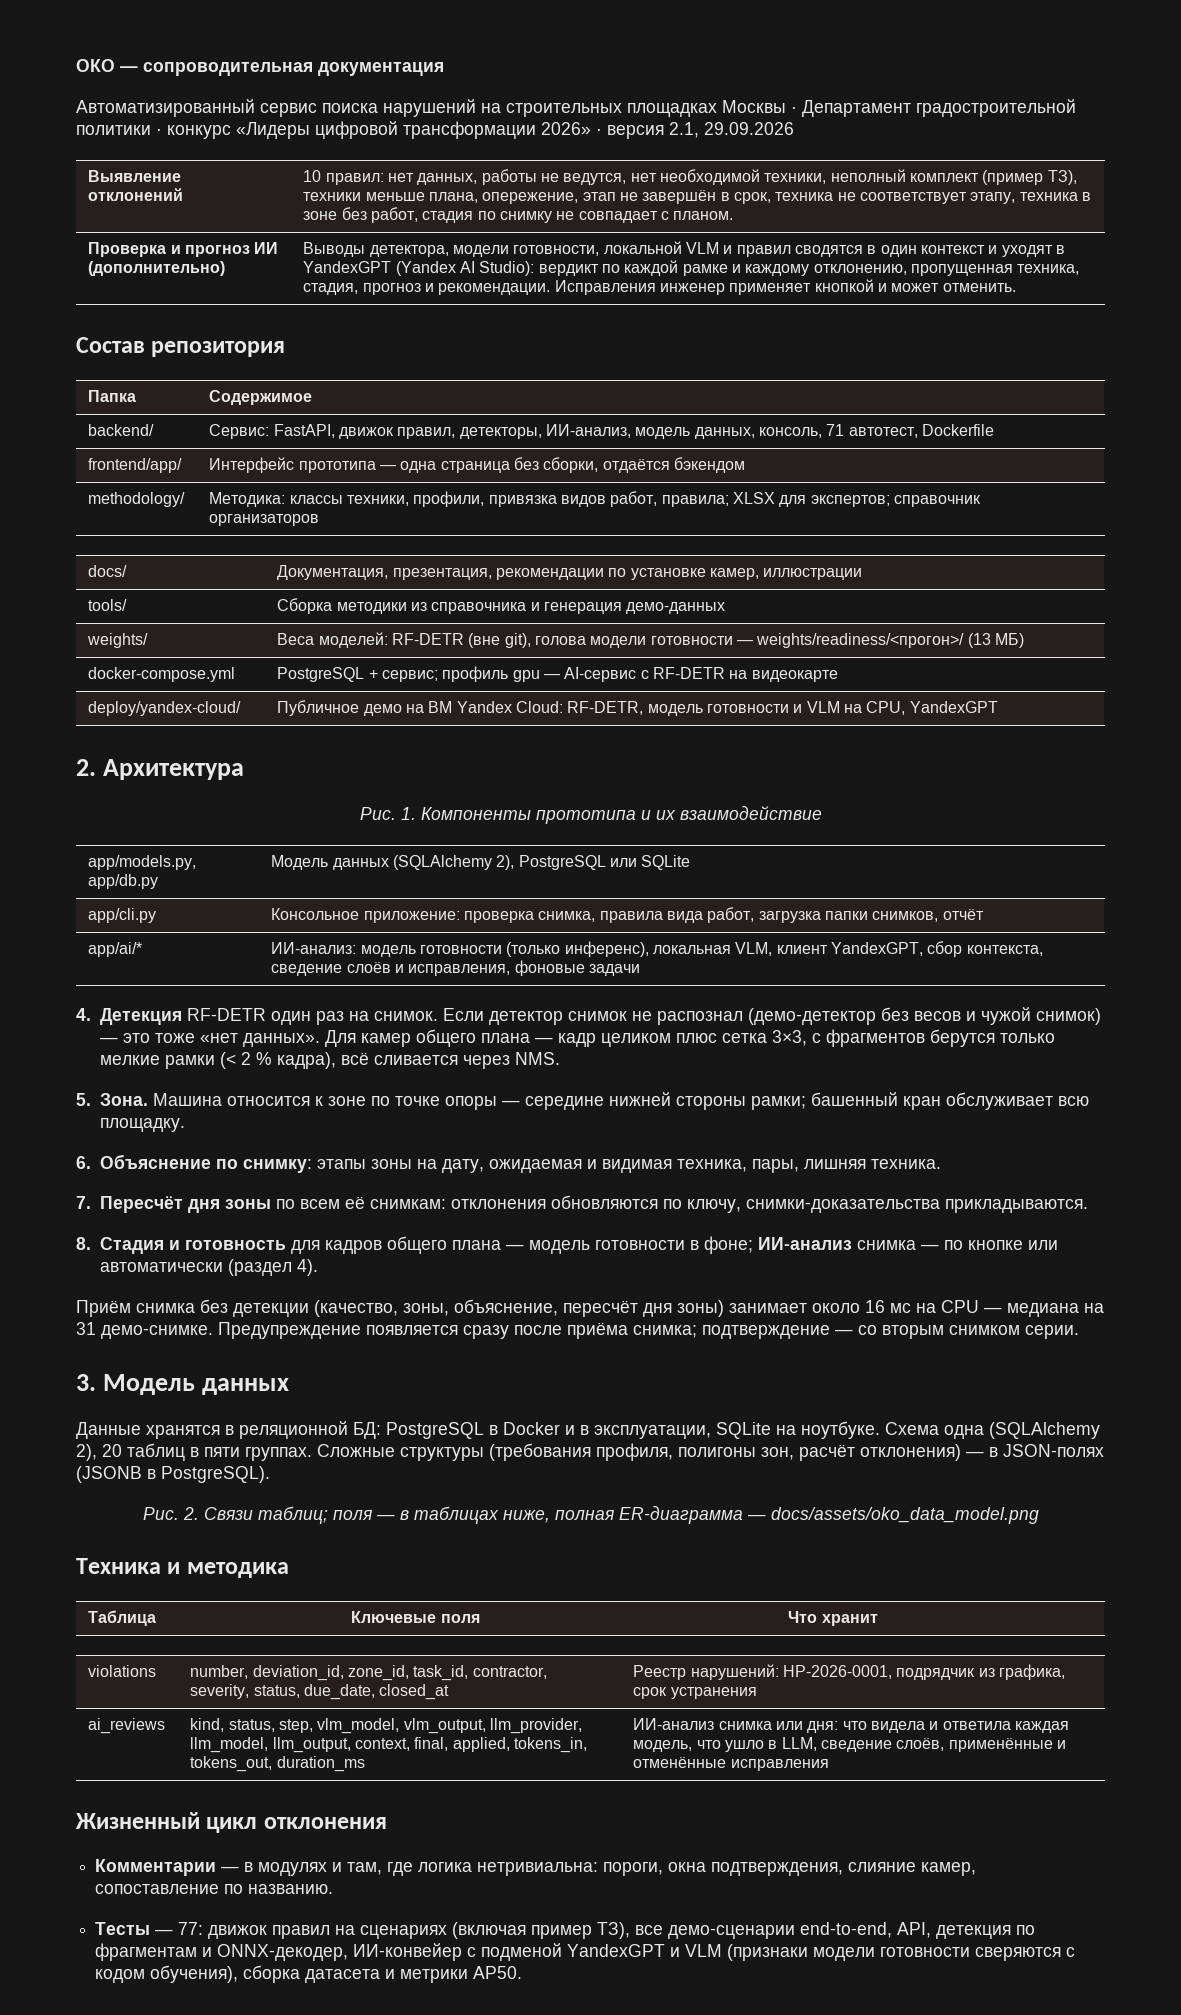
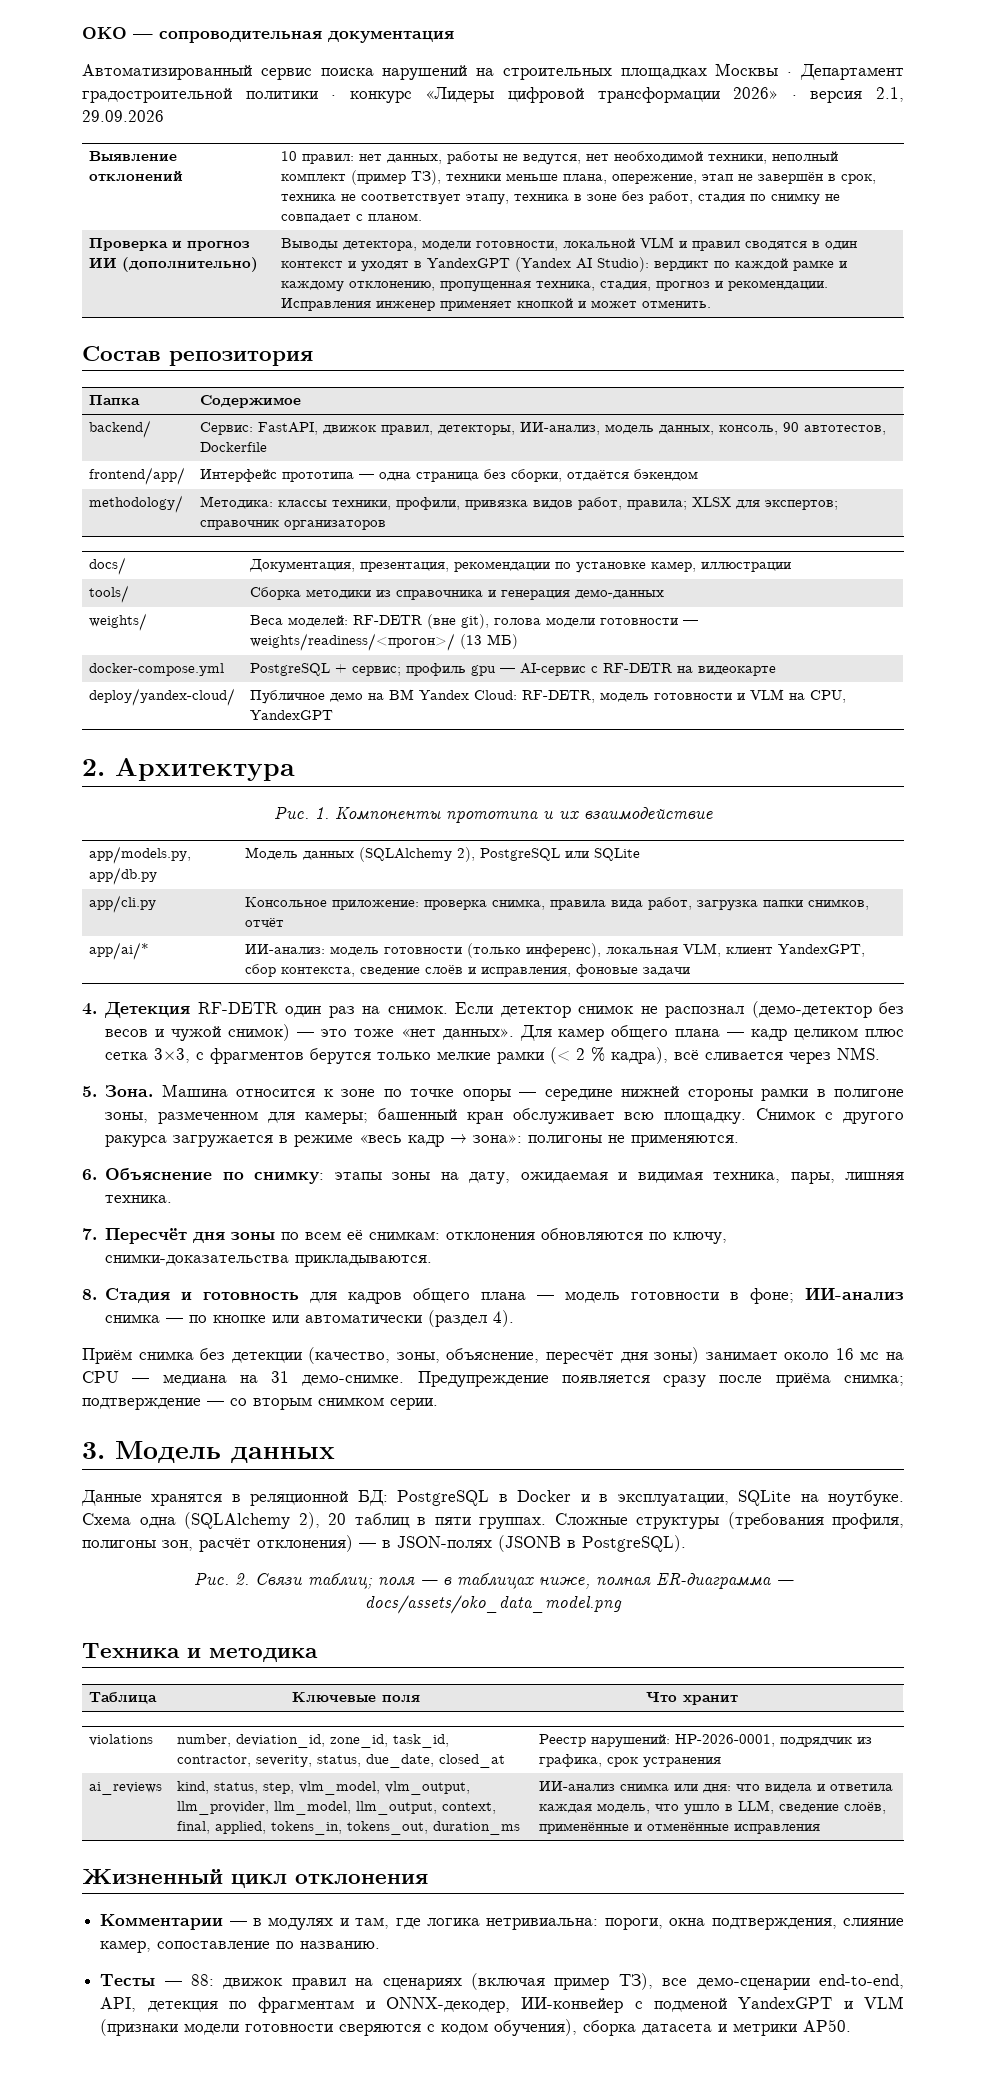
[826,424,918,438] 71 автотест, -> [783,422,887,435] 90 автотестов,
[750,1096,806,1110] рамки; -> [761,1088,904,1101] [105,1111,368,1124] рамки в полигоне зоны, размеченном для камеры;
(185, 1125) none -> [756,1108,904,1124] [105,1134,740,1147] Снимок с другого ракурса загружается в режиме «весь кадр → зона»: полигоны не применяются.
[178,1922,204,1935] 77: -> [190,1974,214,1986] 88:

